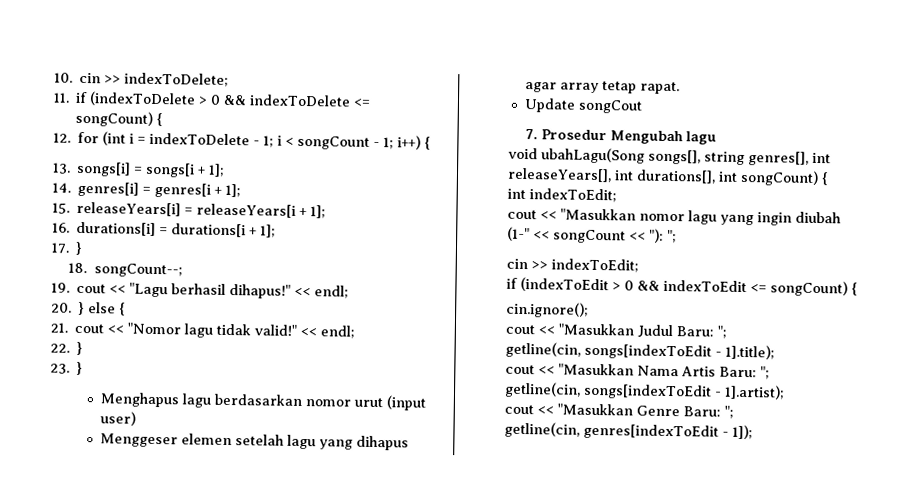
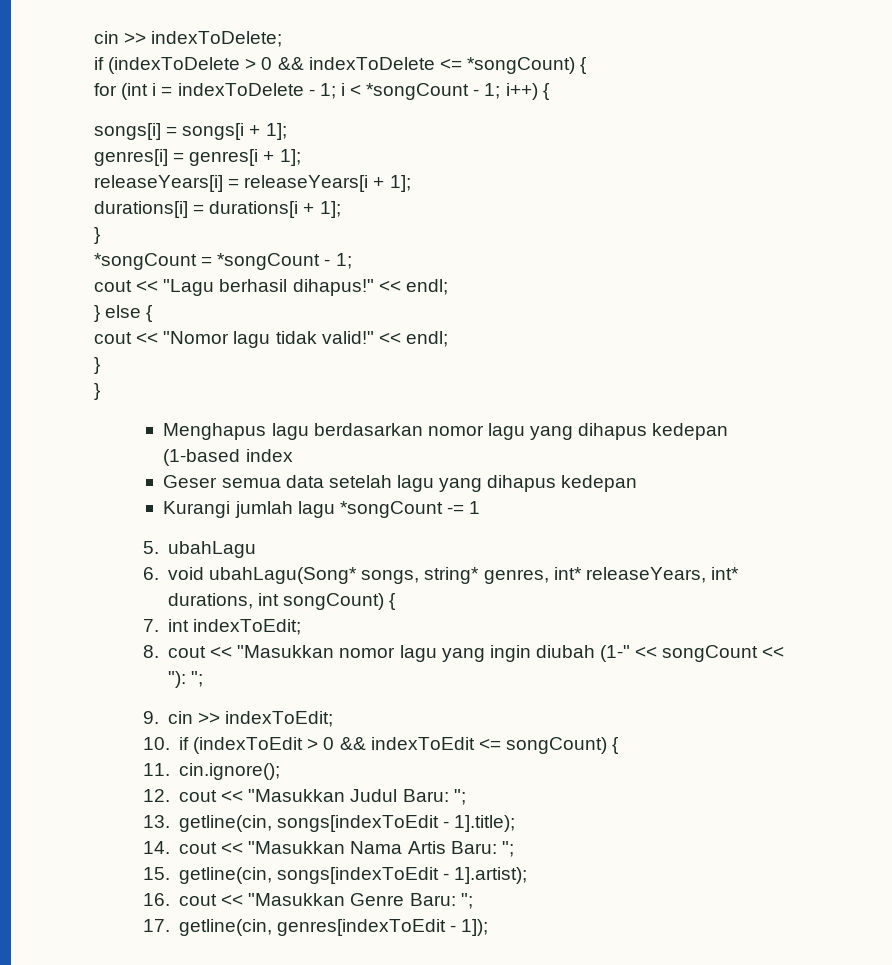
[54,72,73,83] 10. -> (94, 37) none
[53,92,70,103] 11. -> (283, 39) none
[75,110,164,127] [53,132,71,143] songCount) { // 12. -> [466,57,588,74] *songCount) { //
[297,135,371,150] songCount -> [366,83,470,100] *songCount
[52,162,71,174] 13. -> (550, 91) none
[52,182,71,193] 14. -> (287, 131) none
[52,202,70,214] 15. -> (301, 157) none
[52,222,70,233] 16. -> (411, 183) none
[51,241,84,256] [68,262,183,278] [51,282,70,293] 17. } // 18. songCount--; // 19. -> [94,227,100,244] [94,253,352,270] } // *songCount = *songCount - 1; //
[51,302,72,313] 20. -> (448, 287) none
[50,322,68,333] 21. -> (154, 313) none
[50,341,84,356] [50,363,70,374] 22. } // 23. -> [94,357,100,374] } //
[353,395,426,411] [99,411,136,426] [99,433,409,451] [524,81,680,95] [523,97,643,114] [525,129,718,145] [507,147,831,166] [506,167,716,184] urut (input user) // Menggeser elemen setelah lagu yang dihapus agar array tetap rapat. // Update songCout // 7. Prosedur Mengubah lagu // void ubahLagu(Song songs[], string genres[], int releaseYears[], int durations[], -> [487,423,729,440] [163,449,293,466] [163,475,638,492] [163,501,481,518] [142,541,257,558] [142,567,739,584] [168,593,254,609] lagu yang dihapus kedepan (1-based index // Geser semua data setelah lagu yang dihapus kedepan // Kurangi jumlah lagu *songCount -= 1 // 5. ubahLagu // 6. void ubahLagu(Song* songs, string* genres, int* releaseYears, int* durations,
(829, 179) none -> [142,619,159,632] 7.
(617, 195) none -> [142,645,159,658] 8.
(677, 236) none -> [142,711,159,724] 9.
(639, 265) none -> [142,737,170,750] 10.
(858, 289) none -> [142,763,170,776] 11.
(589, 309) none -> [142,789,170,802] 12.
(727, 332) none -> [142,815,170,828] 13.
(775, 352) none -> [142,841,170,854] 14.
(770, 373) none -> [142,867,170,880] 15.
(785, 392) none -> [142,893,170,906] 16.
(734, 412) none -> [142,919,170,932] 17.

